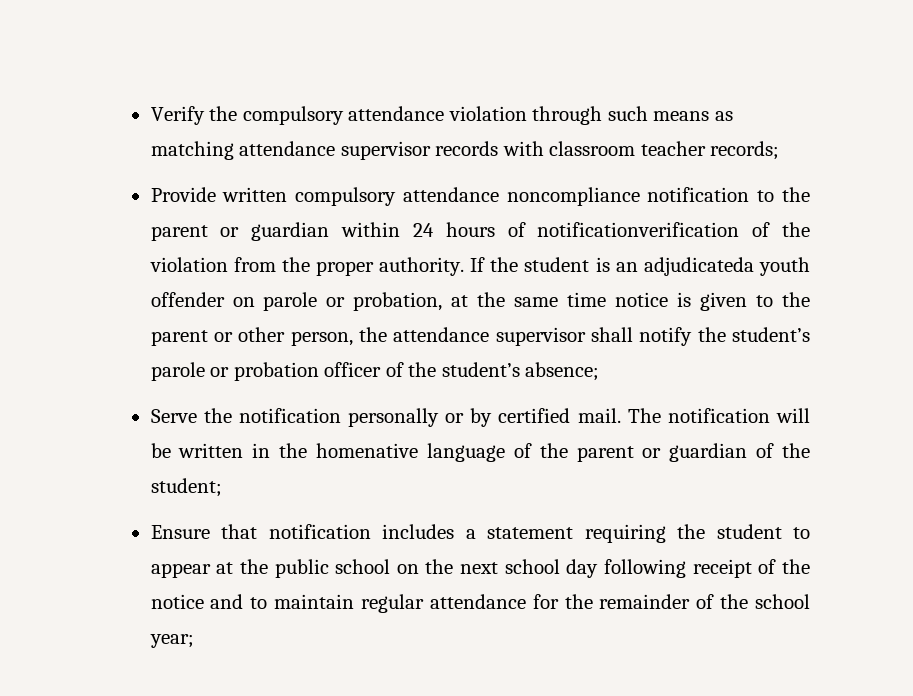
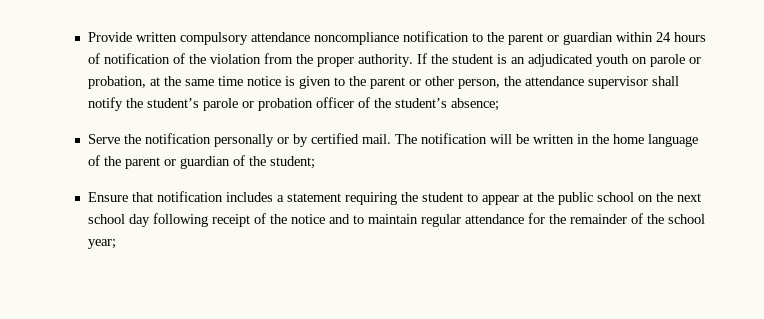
[150,106,733,125] [150,141,780,160] Verify the compulsory attendance violation through such means as matching attendance supervisor records with classroom teacher records; // -> (88, 37) none
[537,222,740,237] notificationverification -> [104,53,171,64] notification
[643,257,811,276] [150,292,225,307] adjudicateda youth offender -> [528,54,630,67] adjudicated youth
[316,443,419,458] homenative -> [613,134,645,144] home

